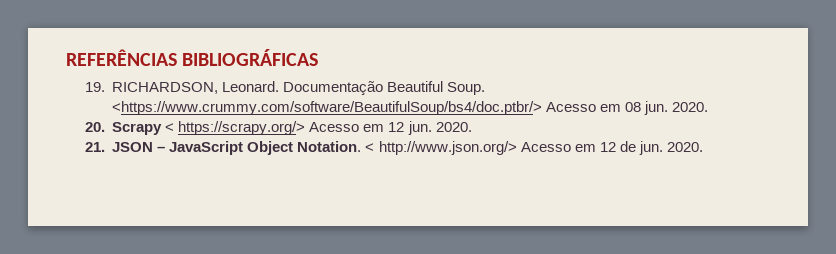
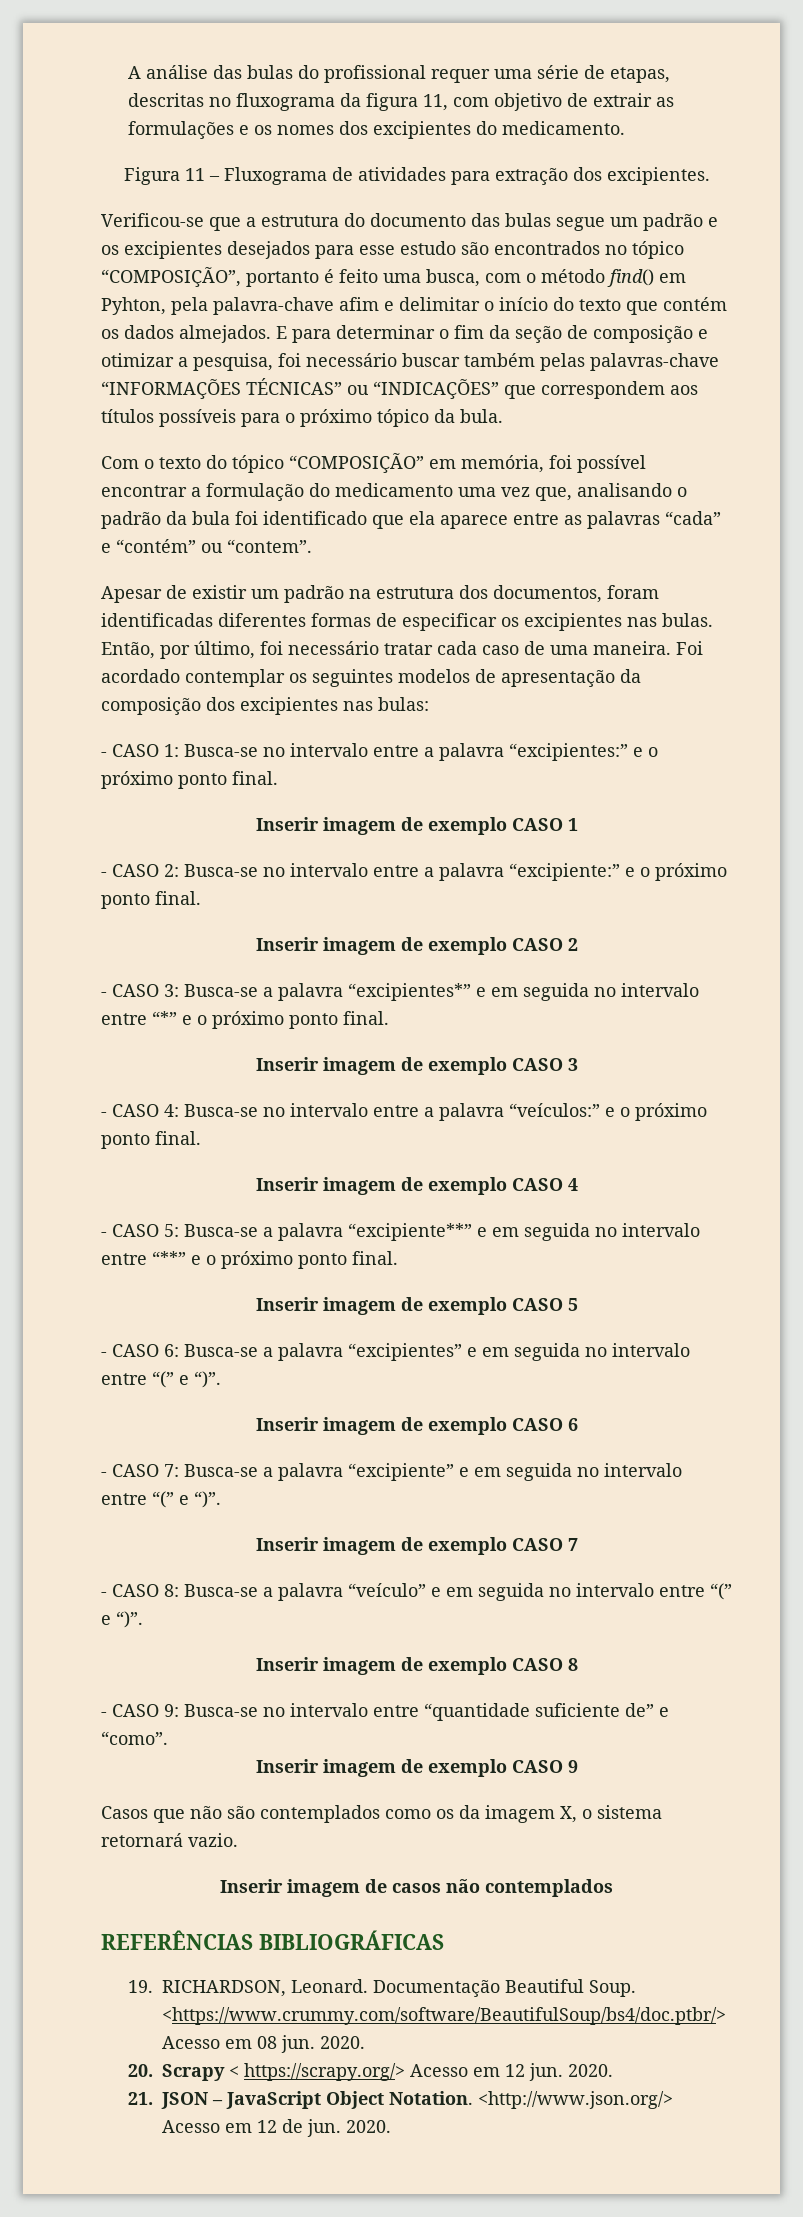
(66, 57) none -> [128,65,671,83] [128,93,675,111] [128,121,626,139] [123,167,710,185] [101,213,718,231] [101,241,684,259] [101,267,686,287] [101,297,727,315] [101,325,708,343] [101,353,719,371] [101,378,698,399] [101,409,503,427] [101,453,646,473] [101,483,687,501] [101,511,721,529] [101,539,312,553] [101,585,659,603] [101,613,713,631] [101,641,703,659] [101,669,641,687] [101,697,429,715] [101,743,658,761] [101,771,278,789] [255,817,578,835] [101,863,727,881] [101,891,201,909] [255,937,578,955] [101,983,699,1001] [101,1011,389,1029] [255,1057,578,1075] [101,1103,707,1121] [101,1131,201,1149] [255,1177,578,1195] [101,1223,700,1241] [101,1251,398,1269] [255,1297,578,1315] [101,1343,690,1361] [101,1371,221,1388] [255,1417,578,1435] [101,1463,682,1481] [101,1491,221,1508] [255,1537,578,1555] [101,1583,732,1601] [101,1611,143,1628] [255,1657,578,1675] [101,1703,669,1721] [101,1731,168,1745] [255,1759,578,1777] [101,1805,662,1823] [101,1833,238,1847] [220,1879,613,1897] A análise das bulas do profissional requer uma série de etapas, descritas no fluxograma da figura 11, com objetivo de extrair as formulações e os nomes dos excipientes do medicamento. // Figura 11 – Fluxograma de atividades para extração dos excipientes. // Verificou-se que a estrutura do documento das bulas segue um padrão e os excipientes desejados para esse estudo são encontrados no tópico “COMPOSIÇÃO”, portanto é feito uma busca, com o método find() em Pyhton, pela palavra-chave afim e delimitar o início do texto que contém os dados almejados. E para determinar o fim da seção de composição e otimizar a pesquisa, foi necessário buscar também pelas palavras-chave “INFORMAÇÕES TÉCNICAS” ou “INDICAÇÕES” que correspondem aos títulos possíveis para o próximo tópico da bula. // Com o texto do tópico “COMPOSIÇÃO” em memória, foi possível encontrar a formulação do medicamento uma vez que, analisando o padrão da bula foi identificado que ela aparece entre as palavras “cada” e “contém” ou “contem”. // Apesar de existir um padrão na estrutura dos documentos, foram identificadas diferentes formas de especificar os excipientes nas bulas. Então, por último, foi necessário tratar cada caso de uma maneira. Foi acordado contemplar os seguintes modelos de apresentação da composição dos excipientes nas bulas: // - CASO 1: Busca-se no intervalo entre a palavra “excipientes:” e o próximo ponto final. // Inserir imagem de exemplo CASO 1 // - CASO 2: Busca-se no intervalo entre a palavra “excipiente:” e o próximo ponto final. // Inserir imagem de exemplo CASO 2 // - CASO 3: Busca-se a palavra “excipientes*” e em seguida no intervalo entre “*” e o próximo ponto final. // Inserir imagem de exemplo CASO 3 // - CASO 4: Busca-se no intervalo entre a palavra “veículos:” e o próximo ponto final. // Inserir imagem de exemplo CASO 4 // - CASO 5: Busca-se a palavra “excipiente**” e em seguida no intervalo entre “**” e o próximo ponto final. // Inserir imagem de exemplo CASO 5 // - CASO 6: Busca-se a palavra “excipientes” e em seguida no intervalo entre “(” e “)”. // Inserir imagem de exemplo CASO 6 // - CASO 7: Busca-se a palavra “excipiente” e em seguida no intervalo entre “(” e “)”. // Inserir imagem de exemplo CASO 7 // - CASO 8: Busca-se a palavra “veículo” e em seguida no intervalo entre “(” e “)”. // Inserir imagem de exemplo CASO 8 // - CASO 9: Busca-se no intervalo entre “quantidade suficiente de” e “como”. // Inserir imagem de exemplo CASO 9 // Casos que não são contemplados como os da imagem X, o sistema retornará vazio. // Inserir imagem de casos não contemplados //
[365,141,517,155] < http://www.json.org/> -> [478,2091,674,2109] <http://www.json.org/>

